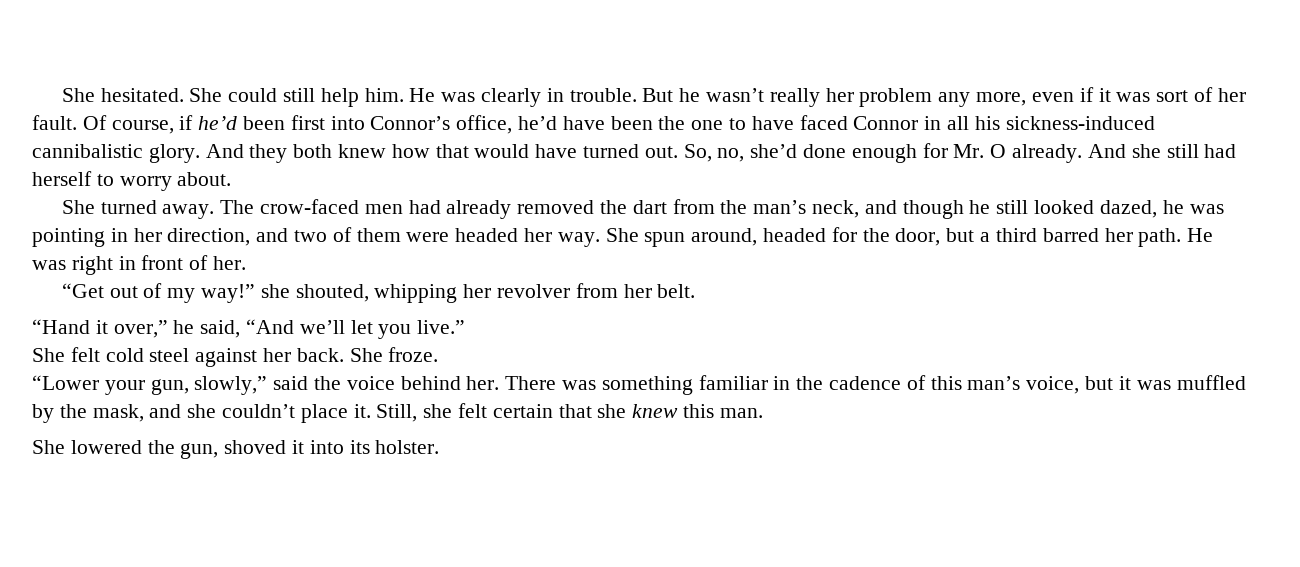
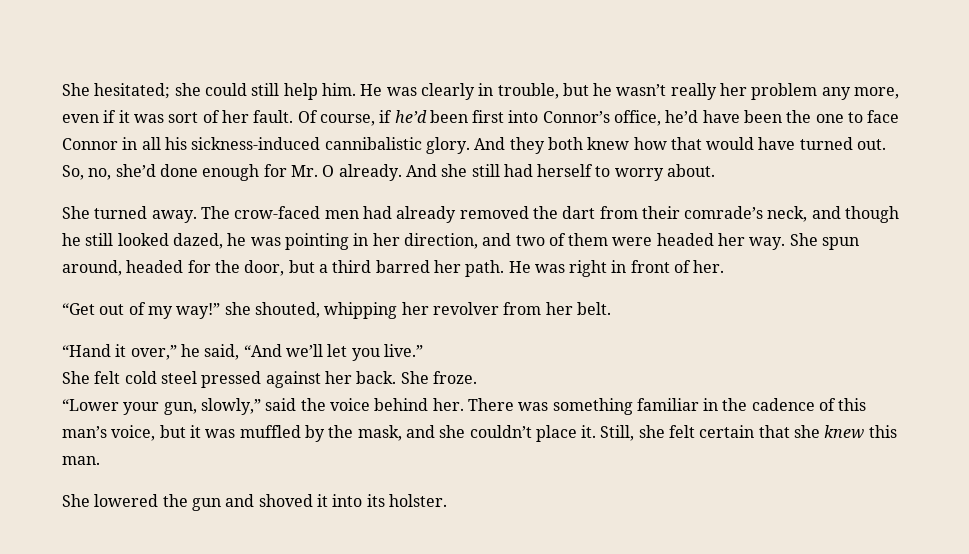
[61,88,223,102] She hesitated. She -> [62,83,201,99] She hesitated; she
[569,88,674,102] trouble. But -> [497,83,589,99] trouble, but
[751,115,848,130] have faced -> [867,110,900,123] face
[720,200,807,214] the man’s -> [641,206,764,219] their comrade’s
(190, 355) none -> [201,371,262,388] pressed
[180,443,219,459] gun, -> [191,494,255,511] gun and

